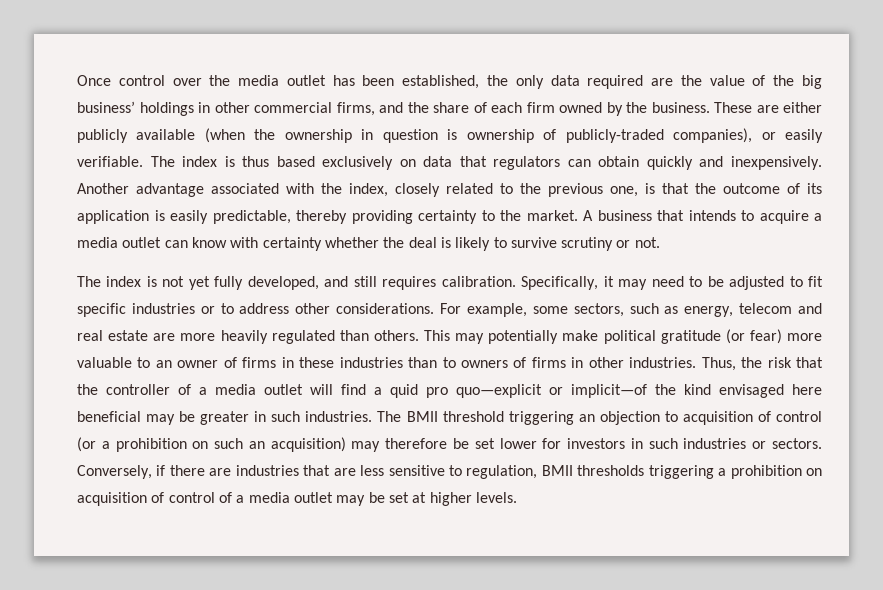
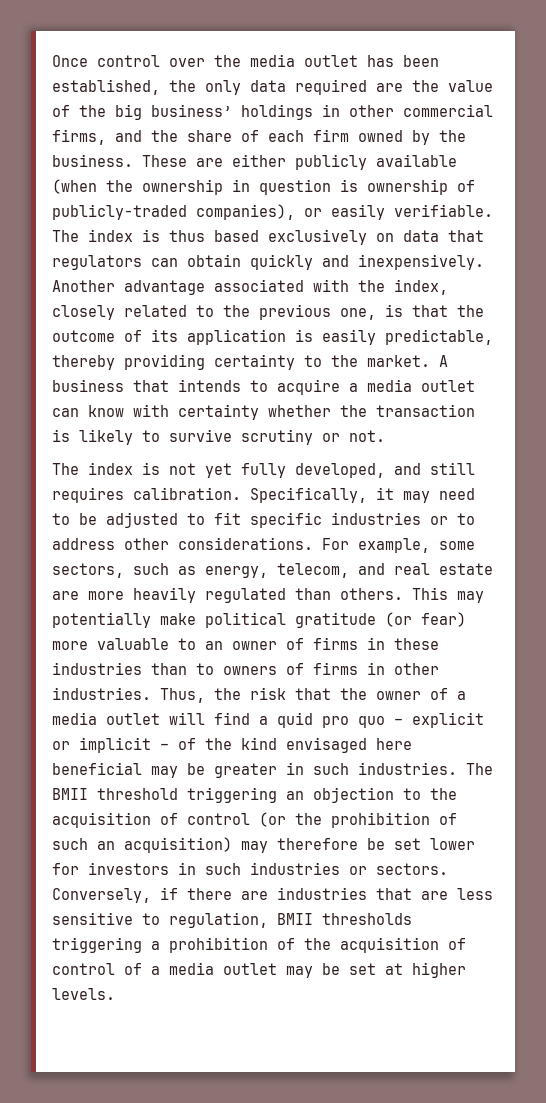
[408,237,437,248] deal -> [376,404,475,417] transaction
[739,303,793,314] telecom -> [277,563,349,578] telecom,
[106,384,170,395] controller -> [376,691,421,700] owner
[456,384,647,398] quo—explicit or implicit—of -> [358,712,484,728] [52,737,196,753] quo – explicit or implicit – of
(678, 416) none -> [430,788,457,800] the
[101,438,209,452] a prohibition on -> [295,812,457,828] the prohibition of
[806,468,822,476] on -> [277,938,331,950] of the

